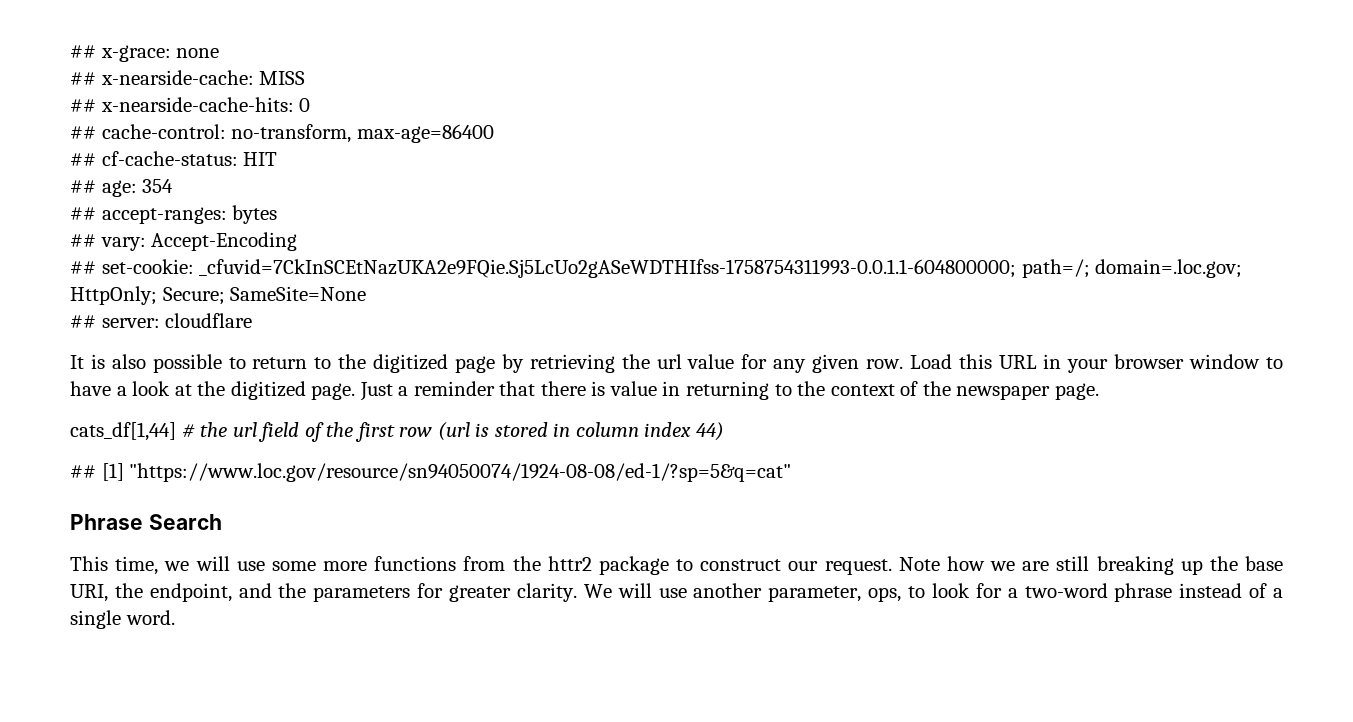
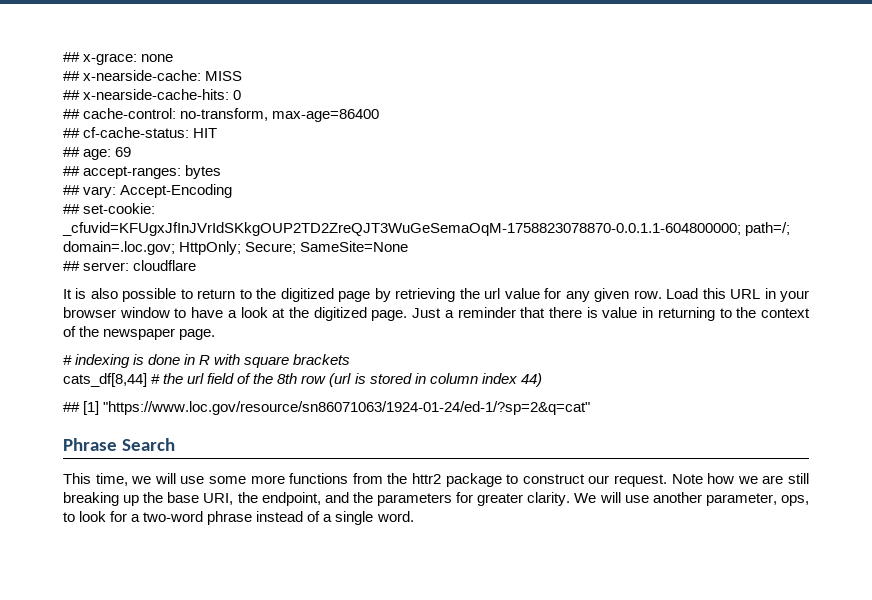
[142,179,174,193] 354 -> [115,147,132,157] 69
[199,259,1017,278] _cfuvid=7CkInSCEtNazUKA2e9FQie.Sj5LcUo2gASeWDTHIfss-1758754311993-0.0.1.1-604800000; -> [62,222,741,236] _cfuvid=KFUgxJfInJVrIdSKkgOUP2TD2ZreQJT3WuGeSemaOqM-1758823078870-0.0.1.1-604800000;
[70,422,176,441] cats_df[1,44] -> [63,354,351,368] [63,373,147,387] # indexing is done in R with square brackets // cats_df[8,44]
[354,422,395,442] first -> [277,373,298,384] 8th
[129,463,792,482] "https://www.loc.gov/resource/sn94050074/1924-08-08/ed-1/?sp=5&q=cat" -> [103,401,591,415] "https://www.loc.gov/resource/sn86071063/1924-01-24/ed-1/?sp=2&q=cat"

